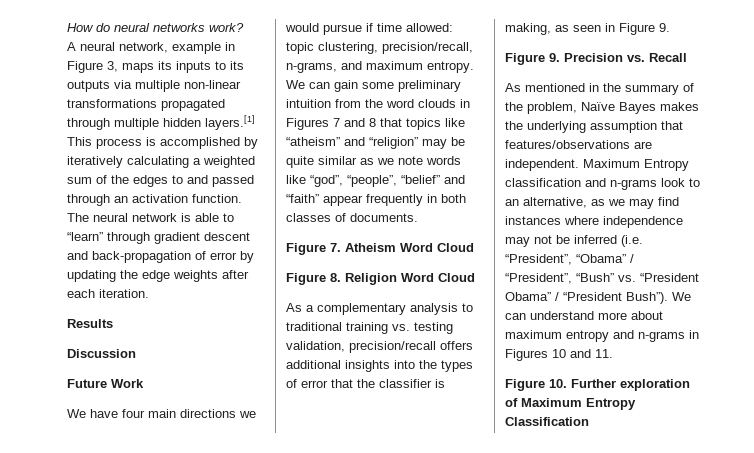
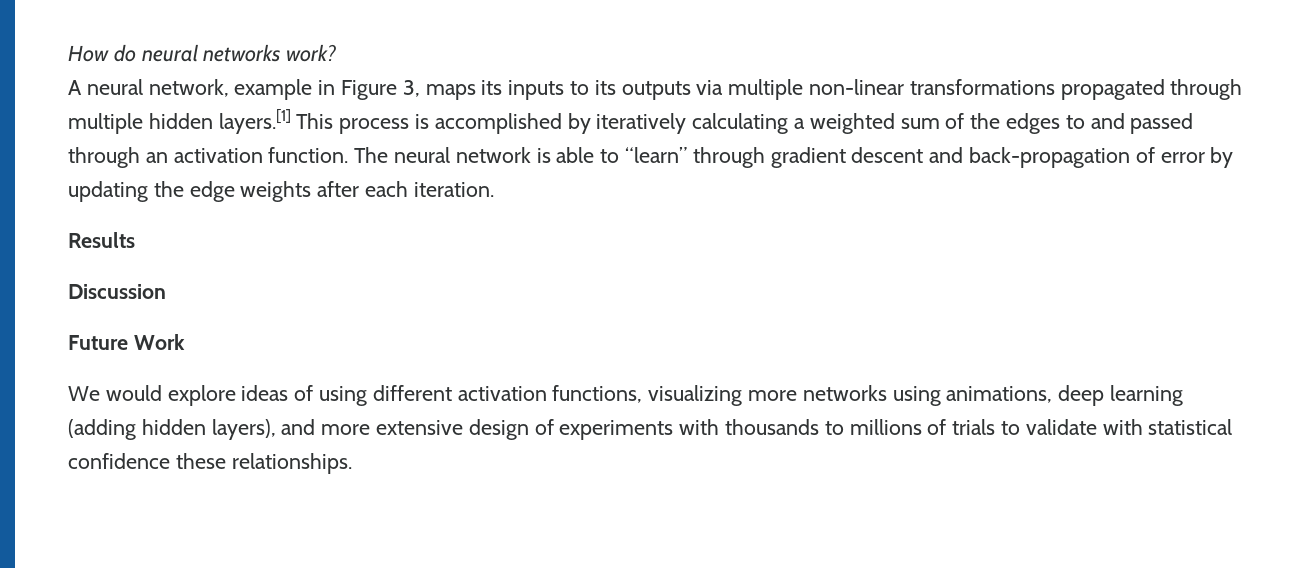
[90,409,256,418] [285,23,453,35] [286,42,473,54] [286,61,474,73] [286,80,461,92] [286,99,470,108] [286,118,465,130] [286,137,465,149] [286,156,461,168] [286,175,465,187] [286,194,466,206] [286,213,418,222] [286,243,474,255] [286,273,475,285] [286,303,473,315] [286,322,453,334] [286,341,473,353] [286,360,473,372] [286,379,445,388] [505,23,670,35] [505,53,687,65] [505,83,694,95] [505,102,699,114] [505,121,683,133] [505,140,652,149] [505,159,689,171] [505,178,700,190] [505,197,679,209] [505,216,683,228] [505,235,643,247] [505,254,634,265] [505,273,699,284] [505,292,691,304] [505,311,663,320] [505,330,699,342] [505,349,613,361] [505,379,690,391] [505,398,636,410] [505,417,589,426] have four main directions we would pursue if time allowed: topic clustering, precision/recall, n-grams, and maximum entropy. We can gain some preliminary intuition from the word clouds in Figures 7 and 8 that topics like “atheism” and “religion” may be quite similar as we note words like “god”, “people”, “belief” and “faith” appear frequently in both classes of documents. // Figure 7. Atheism Word Cloud // Figure 8. Religion Word Cloud // As a complementary analysis to traditional training vs. testing validation, precision/recall offers additional insights into the types of error that the classifier is making, as seen in Figure 9. // Figure 9. Precision vs. Recall // As mentioned in the summary of the problem, Naïve Bayes makes the underlying assumption that features/observations are independent. Maximum Entropy classification and n-grams look to an alternative, as we may find instances where independence may not be inferred (i.e. “President”, “Obama” / “President”, “Bush” vs. “President Obama” / “President Bush”). We can understand more about maximum entropy and n-grams in Figures 10 and 11. // Figure 10. Further exploration of Maximum Entropy Classification -> [105,385,1184,406] [68,419,1233,440] [68,453,352,474] would explore ideas of using different activation functions, visualizing more networks using animations, deep learning (adding hidden layers), and more extensive design of experiments with thousands to millions of trials to validate with statistical confidence these relationships.

